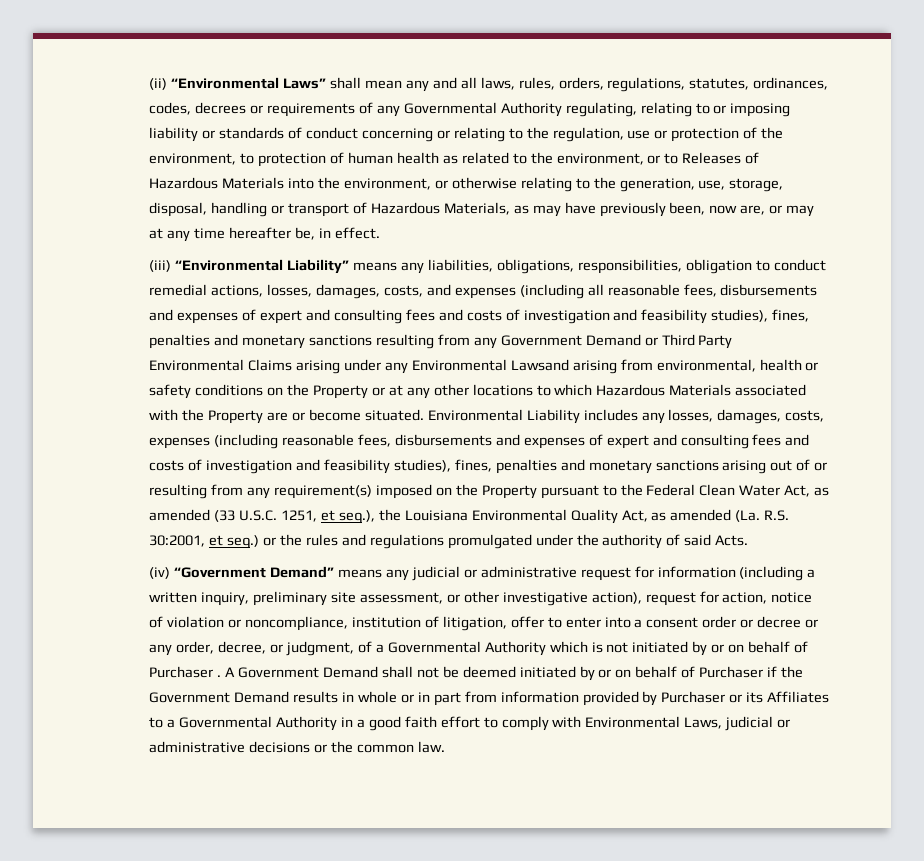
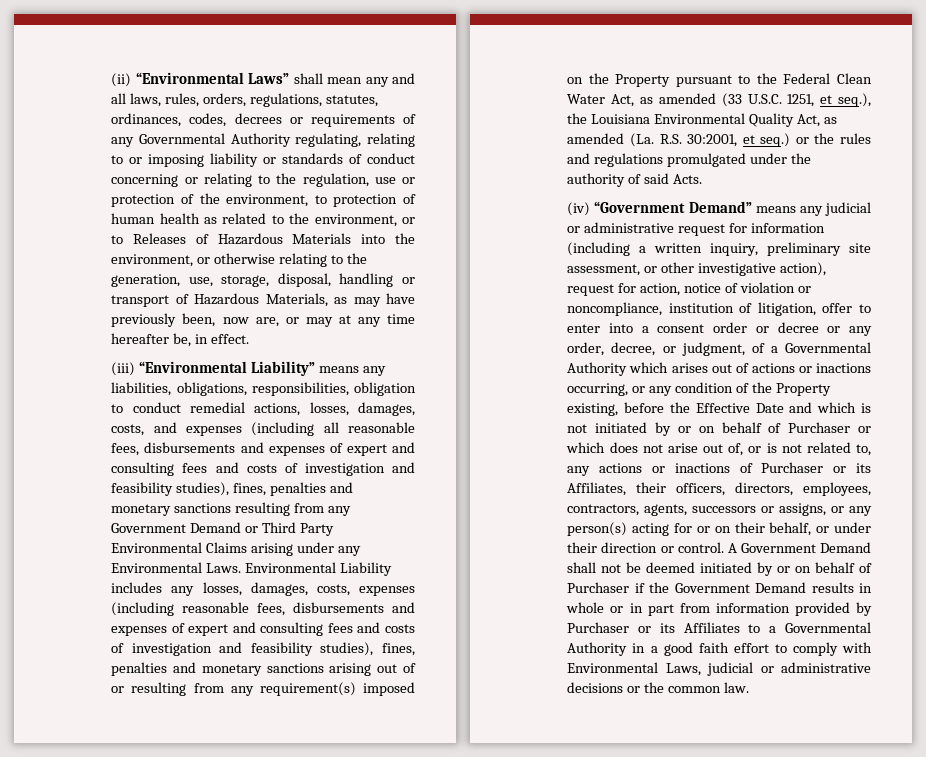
[510,359,819,374] [149,384,807,399] [149,409,424,424] Lawsand arising from environmental, health or safety conditions on the Property or at any other locations to which Hazardous Materials associated with the Property are or become situated. -> [206,563,242,573] Laws.
(588, 647) none -> [671,363,871,373] [567,382,831,396] [567,402,857,416] arises out of actions or inactions occurring, or any condition of the Property existing, before the Effective Date and which
[217,675,222,677] . -> [858,426,871,433] [566,442,872,456] [567,462,871,476] [567,482,871,496] [567,503,873,516] [567,522,871,536] [567,542,724,553] or which does not arise out of, or is not related to, any actions or inactions of Purchaser or its Affiliates, their officers, directors, employees, contractors, agents, successors or assigns, or any person(s) acting for or on their behalf, or under their direction or control.

